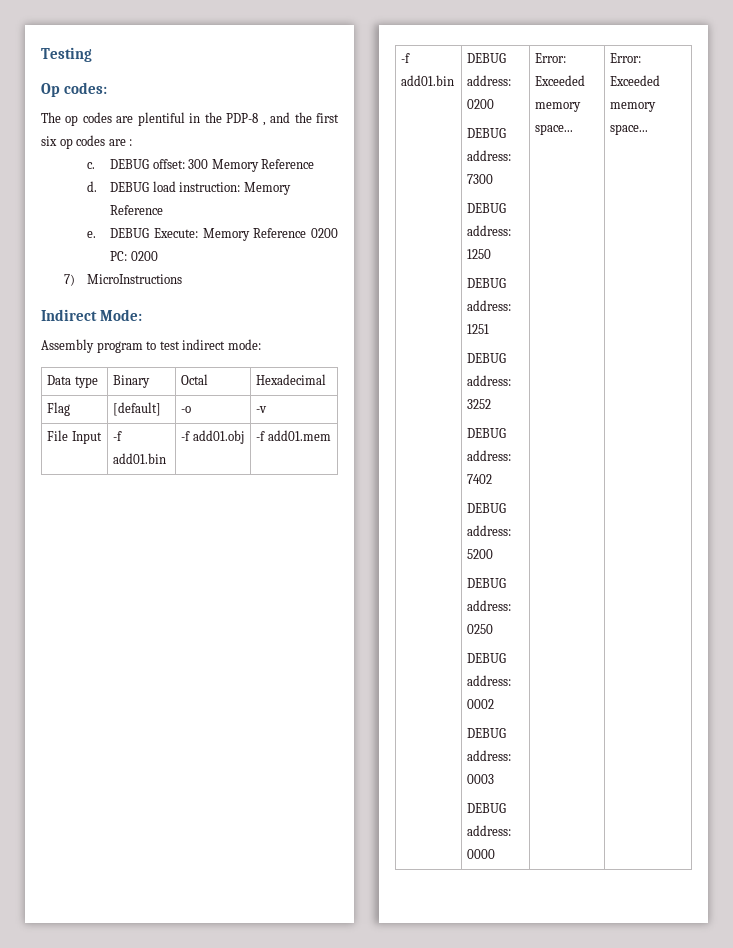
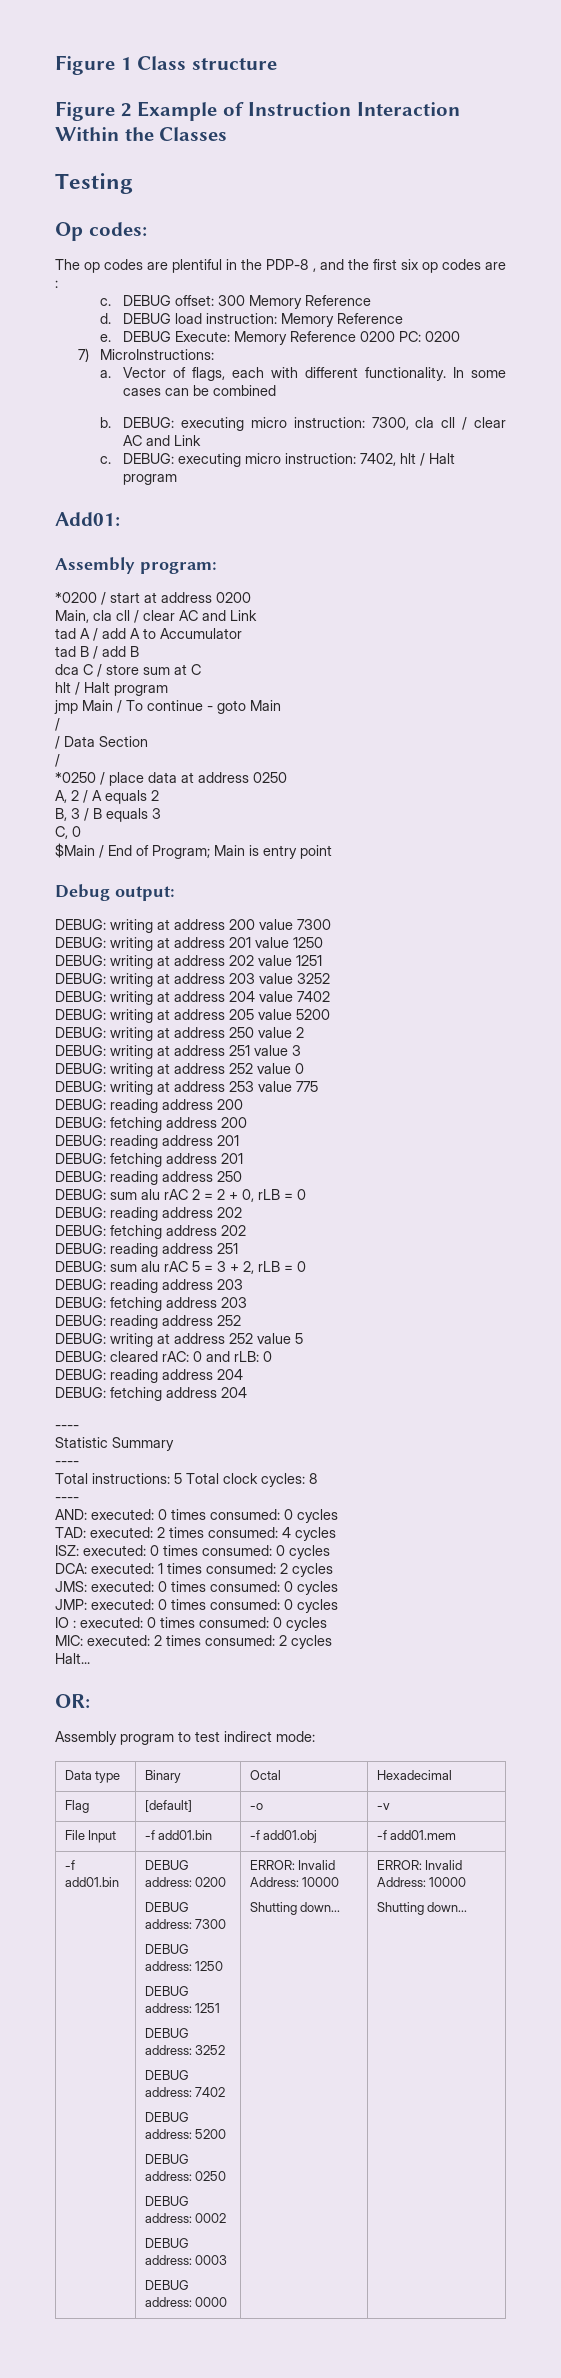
(41, 54) none -> [55,55,277,75] [55,101,460,121] [55,127,228,141] Figure 1 Class structure // Figure 2 Example of Instruction Interaction Within the Classes //
[87,274,183,284] [41,309,142,321] MicroInstructions // Indirect Mode: -> [100,349,215,360] [100,367,506,381] [123,385,277,396] [100,417,506,431] [123,435,202,446] [100,453,456,467] [123,474,178,485] [55,512,120,526] [55,557,217,574] [55,592,251,605] [55,610,257,623] [55,628,242,641] [55,646,139,659] [55,664,201,677] [55,682,168,696] [54,700,281,714] [55,718,60,731] [55,736,148,749] [55,754,60,767] [55,772,287,786] [55,790,159,804] [55,808,161,822] [55,826,81,839] [55,843,332,859] [55,884,175,901] [55,919,331,933] [55,937,323,951] [55,955,322,969] [55,973,330,987] [55,991,330,1005] [55,1009,330,1023] [55,1027,304,1041] [55,1045,301,1059] [55,1063,304,1077] [55,1081,318,1095] [55,1099,243,1113] [55,1117,247,1131] [55,1135,239,1149] [55,1153,243,1167] [55,1171,242,1185] [55,1189,306,1202] [55,1207,242,1221] [55,1225,246,1239] [55,1243,238,1257] [55,1261,306,1274] [55,1279,243,1293] [55,1297,247,1311] [55,1315,241,1329] [55,1333,303,1347] [55,1351,272,1362] [55,1369,243,1383] [55,1387,247,1401] [55,1425,79,1430] [55,1437,174,1451] [55,1461,79,1466] [55,1473,317,1487] [55,1497,79,1502] [55,1509,338,1523] [55,1527,336,1541] [55,1545,330,1559] [55,1563,333,1577] [55,1581,338,1595] [55,1599,338,1613] [55,1617,327,1631] [55,1635,332,1649] [55,1653,90,1664] [55,1694,90,1708] MicroInstructions: // a. Vector of flags, each with different functionality. In some cases can be combined // b. DEBUG: executing micro instruction: 7300, cla cll / clear AC and Link // c. DEBUG: executing micro instruction: 7402, hlt / Halt program // Add01: // Assembly program: // *0200 / start at address 0200 // Main, cla cll / clear AC and Link // tad A / add A to Accumulator // tad B / add B // dca C / store sum at C // hlt / Halt program // jmp Main / To continue - goto Main // / // / Data Section // / // *0250 / place data at address 0250 // A, 2 / A equals 2 // B, 3 / B equals 3 // C, 0 // $Main / End of Program; Main is entry point // Debug output: // DEBUG: writing at address 200 value 7300 // DEBUG: writing at address 201 value 1250 // DEBUG: writing at address 202 value 1251 // DEBUG: writing at address 203 value 3252 // DEBUG: writing at address 204 value 7402 // DEBUG: writing at address 205 value 5200 // DEBUG: writing at address 250 value 2 // DEBUG: writing at address 251 value 3 // DEBUG: writing at address 252 value 0 // DEBUG: writing at address 253 value 775 // DEBUG: reading address 200 // DEBUG: fetching address 200 // DEBUG: reading address 201 // DEBUG: fetching address 201 // DEBUG: reading address 250 // DEBUG: sum alu rAC 2 = 2 + 0, rLB = 0 // DEBUG: reading address 202 // DEBUG: fetching address 202 // DEBUG: reading address 251 // DEBUG: sum alu rAC 5 = 3 + 2, rLB = 0 // DEBUG: reading address 203 // DEBUG: fetching address 203 // DEBUG: reading address 252 // DEBUG: writing at address 252 value 5 // DEBUG: cleared rAC: 0 and rLB: 0 // DEBUG: reading address 204 // DEBUG: fetching address 204 // ---- // Statistic Summary // ---- // Total instructions: 5 Total clock cycles: 8 // ---- // AND: executed: 0 times consumed: 0 cycles // TAD: executed: 2 times consumed: 4 cycles // ISZ: executed: 0 times consumed: 0 cycles // DCA: executed: 1 times consumed: 2 cycles // JMS: executed: 0 times consumed: 0 cycles // JMP: executed: 0 times consumed: 0 cycles // IO : executed: 0 times consumed: 0 cycles // MIC: executed: 2 times consumed: 2 cycles // Halt... // OR:
[535,53,567,63] [535,75,586,86] [535,102,582,112] [535,124,574,135] [610,53,642,63] [610,75,661,86] [610,102,657,112] [610,124,649,135] Error: Exceeded memory space... | Error: Exceeded memory space... -> [249,1860,336,1870] [249,1877,340,1887] [249,1902,341,1915] [376,1860,463,1870] [376,1877,467,1887] [376,1902,468,1915] ERROR: Invalid Address: 10000 // Shutting down... | ERROR: Invalid Address: 10000 // Shutting down...

